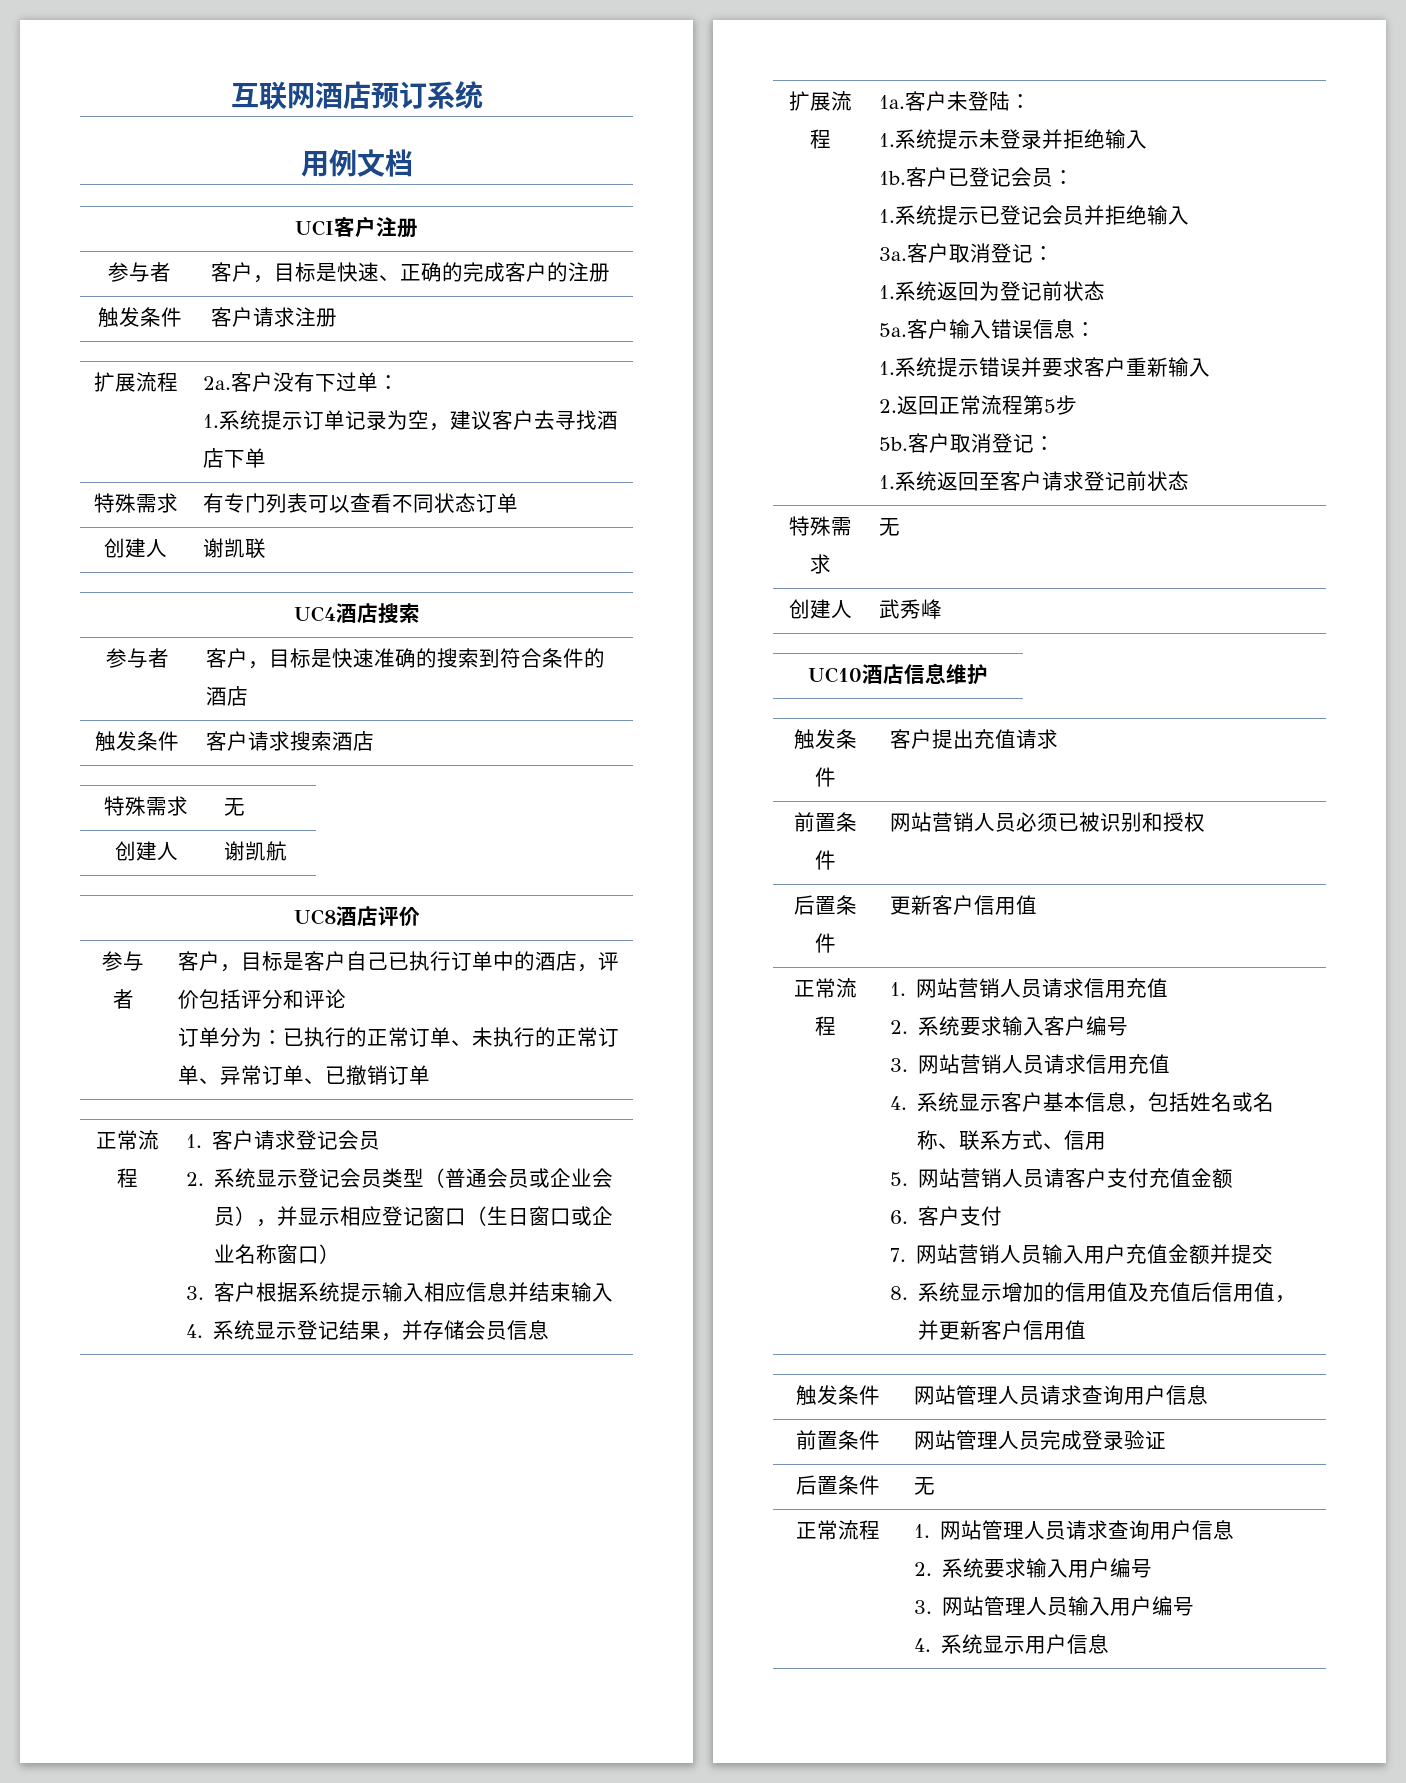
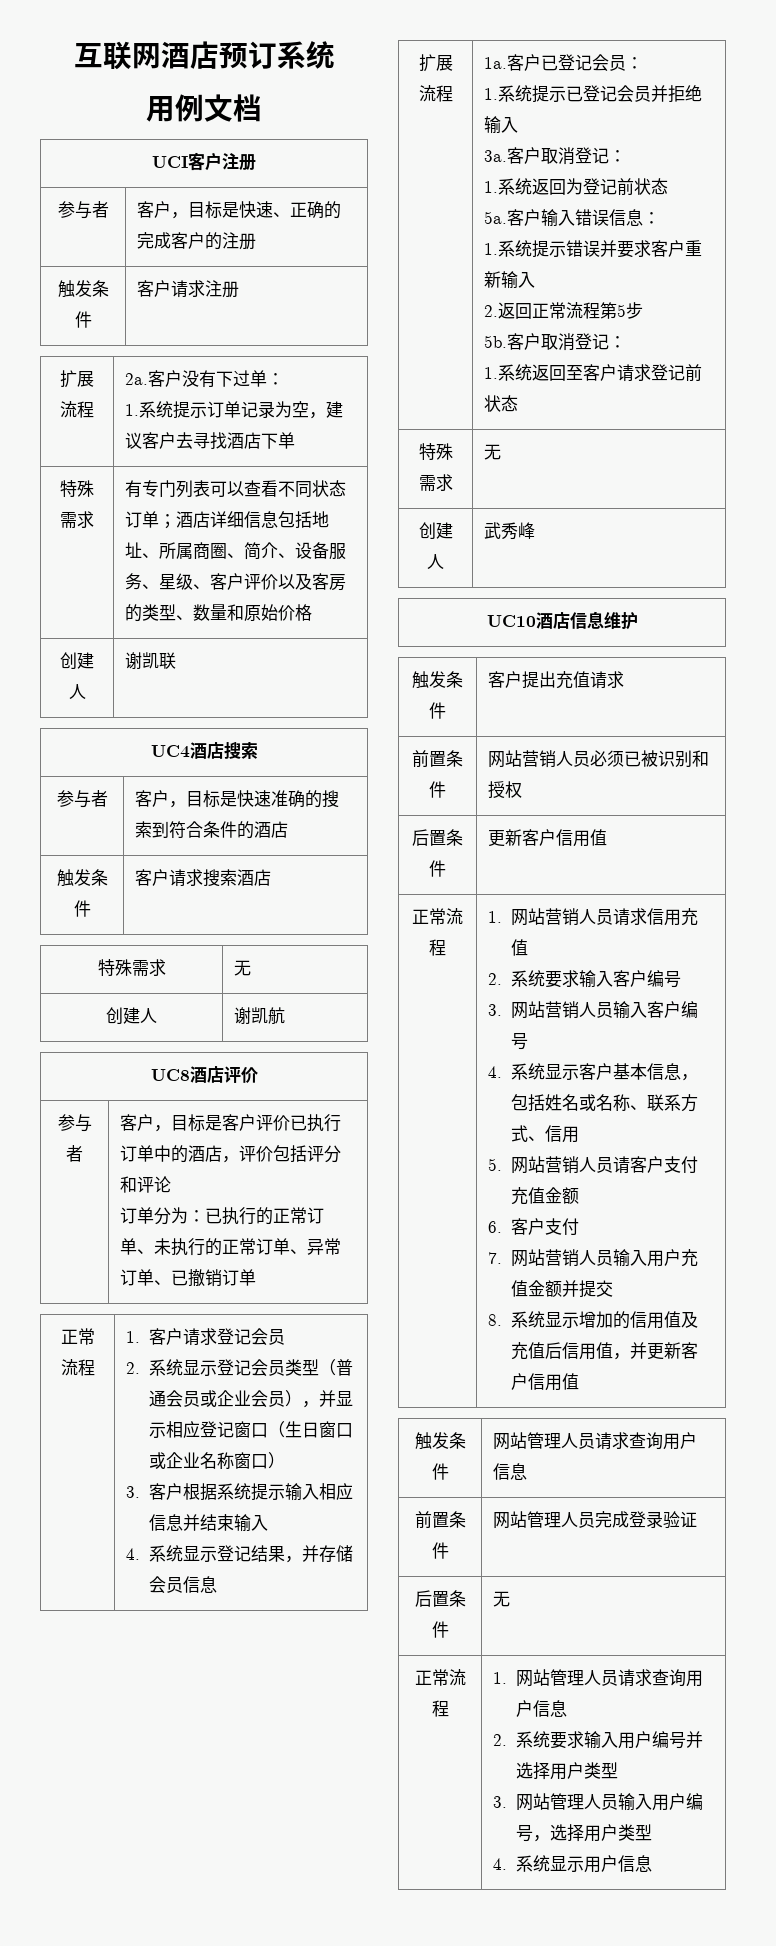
(518, 503) none -> [159,511,330,529] [125,542,347,560] [125,573,347,591] [125,604,313,622] ；酒店详细信息包括地址、所属商圈、简介、设备服务、星级、客户评价以及客房的类型、数量和原始价格
[345,951,388,971] 自己 -> [256,1114,291,1131] 评价
[946,91,1031,111] [878,129,1147,149] [878,167,948,187] 未登陆： // 1.系统提示未登录并拒绝输入 // 1b.客户 -> (542, 62) none
[1043,1054,1170,1074] 请求信用充值 -> [612,1001,698,1019] [510,1033,528,1050] 输入客户编号
(1152, 1568) none -> [685,1731,703,1748] [515,1762,618,1780] 并选择用户类型
(1194, 1606) none -> [532,1824,652,1842] ，选择用户类型

